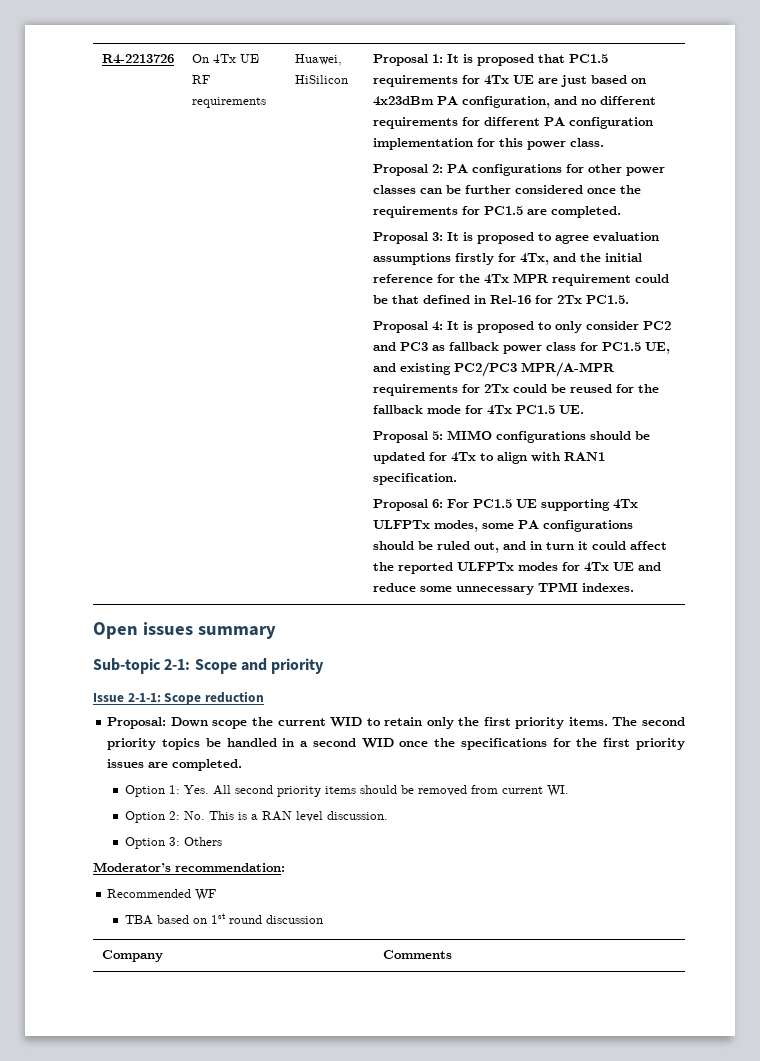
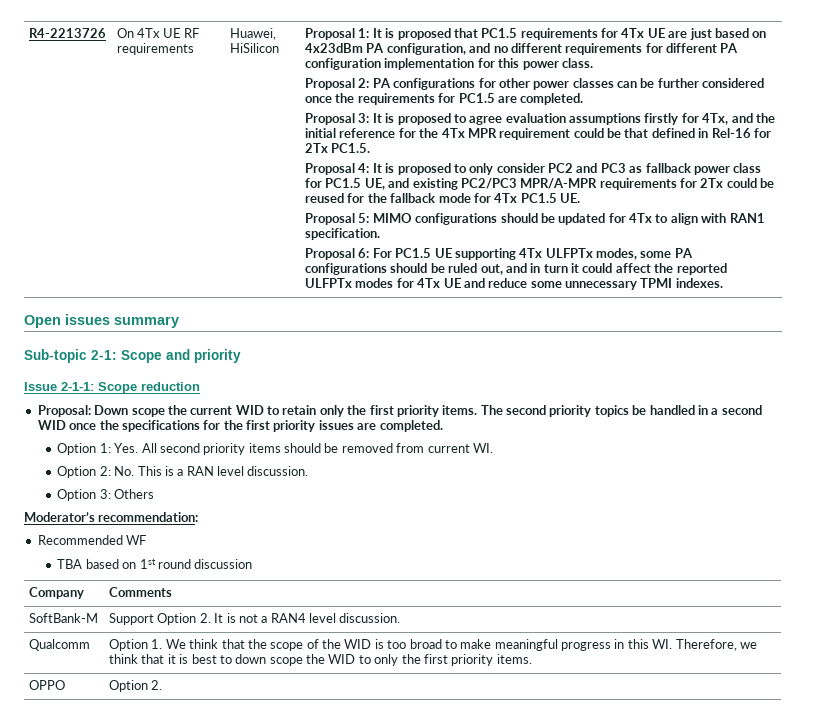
(452, 954) none -> [29,613,99,623] [109,613,401,625] [29,639,91,651] [109,639,757,651] [109,654,532,666] [29,680,66,690] [109,680,163,692] // SoftBank-M | Support Option 2. It is not a RAN4 level discussion. // Qualcomm | Option 1. We think that the scope of the WID is too broad to make meaningful progress in this WI. Therefore, we think that it is best to down scope the WID to only the first priority items. // OPPO | Option 2.

